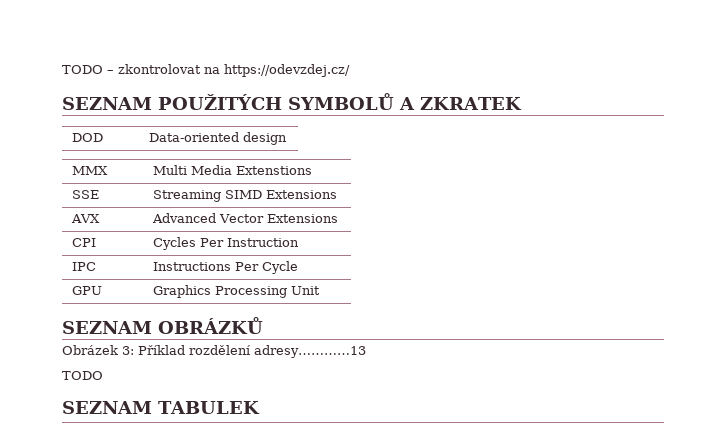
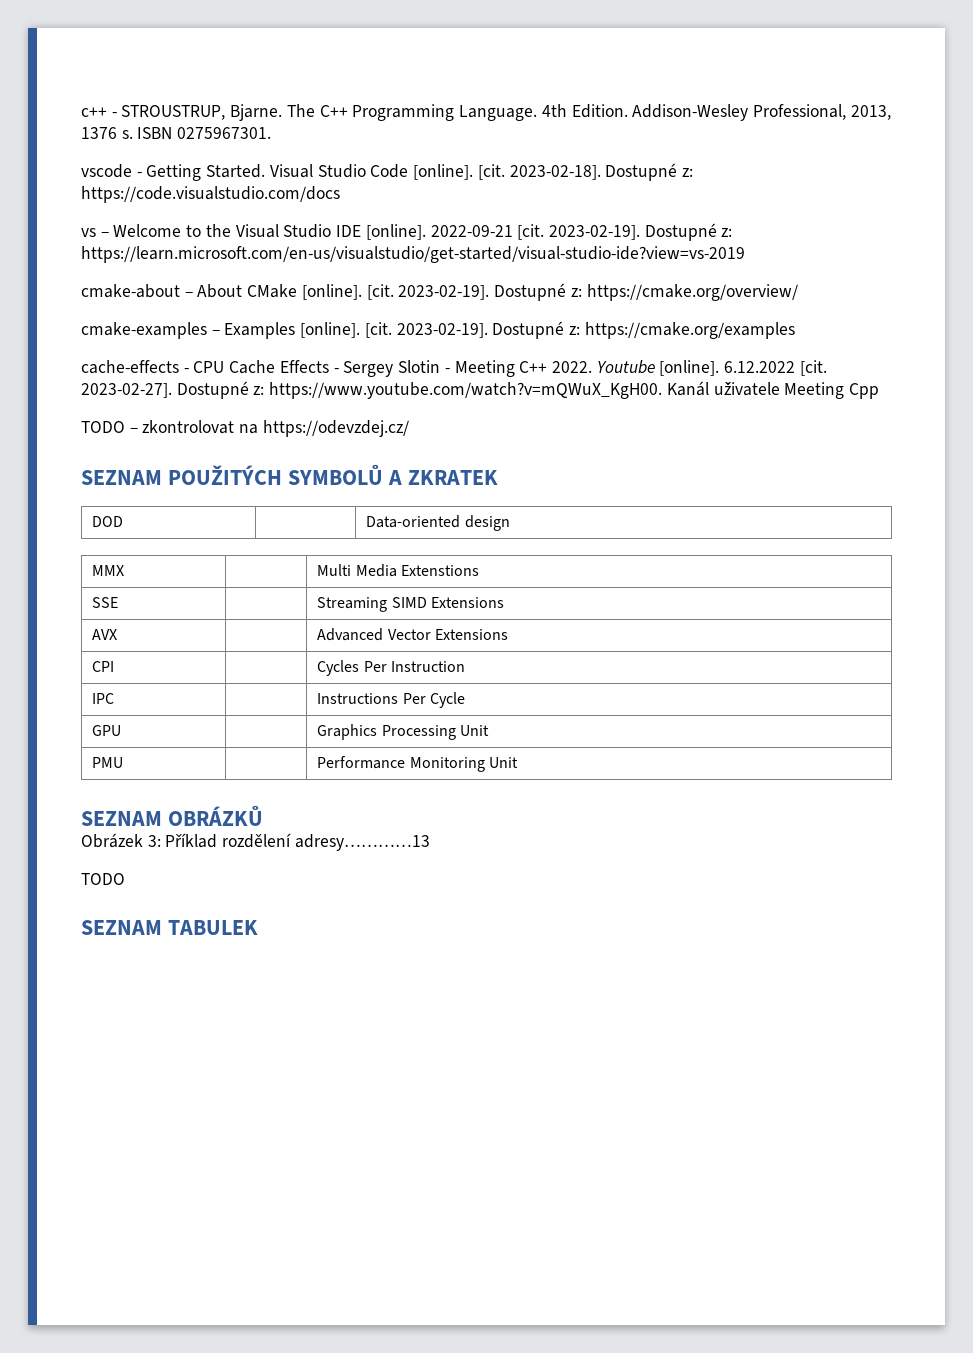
(62, 69) none -> [81,104,891,121] [81,127,272,139] [81,163,693,181] [81,186,340,203] [81,223,733,241] [81,246,745,263] [81,283,798,301] [81,321,795,339] [81,360,827,377] [81,381,880,399] c++ - STROUSTRUP, Bjarne. The C++ Programming Language. 4th Edition. Addison-Wesley Professional, 2013, 1376 s. ISBN 0275967301. // vscode - Getting Started. Visual Studio Code [online]. [cit. 2023-02-18]. Dostupné z: https://code.visualstudio.com/docs // vs – Welcome to the Visual Studio IDE [online]. 2022-09-21 [cit. 2023-02-19]. Dostupné z: https://learn.microsoft.com/en-us/visualstudio/get-started/visual-studio-ide?view=vs-2019 // cmake-about – About CMake [online]. [cit. 2023-02-19]. Dostupné z: https://cmake.org/overview/ // cmake-examples – Examples [online]. [cit. 2023-02-19]. Dostupné z: https://cmake.org/examples // cache-effects - CPU Cache Effects - Sergey Slotin - Meeting C++ 2022. Youtube [online]. 6.12.2022 [cit. 2023-02-27]. Dostupné z: https://www.youtube.com/watch?v=mQWuX_KgH00. Kanál uživatele Meeting Cpp //
(320, 290) none -> [92,757,124,768] [317,756,519,772] // PMU | | Performance Monitoring Unit

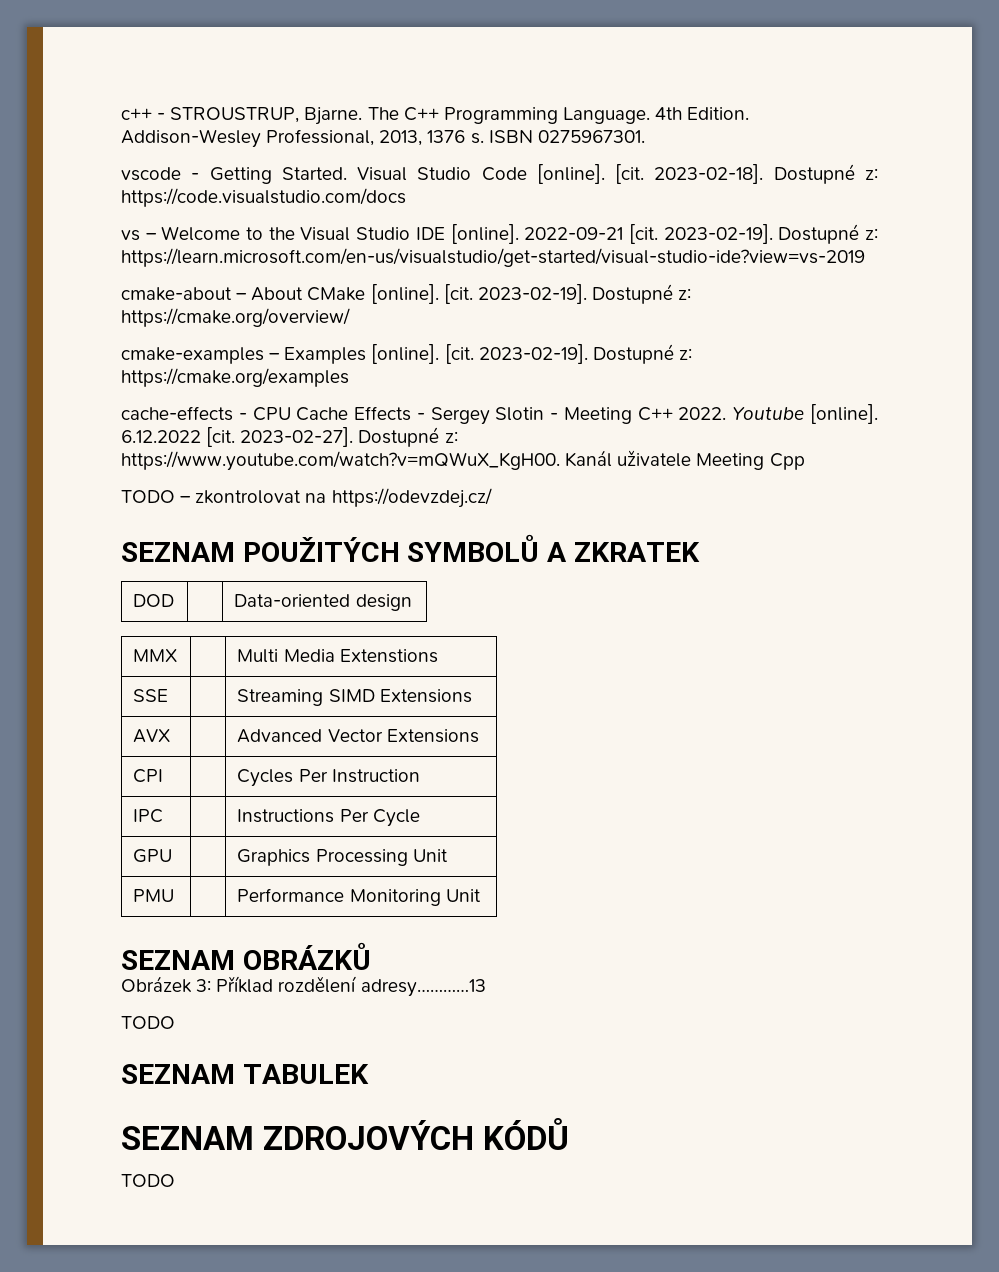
(258, 927) none -> [121,1118,569,1150] [121,1174,175,1187] // SEZNAM ZDROJOVÝCH KÓDŮ // TODO

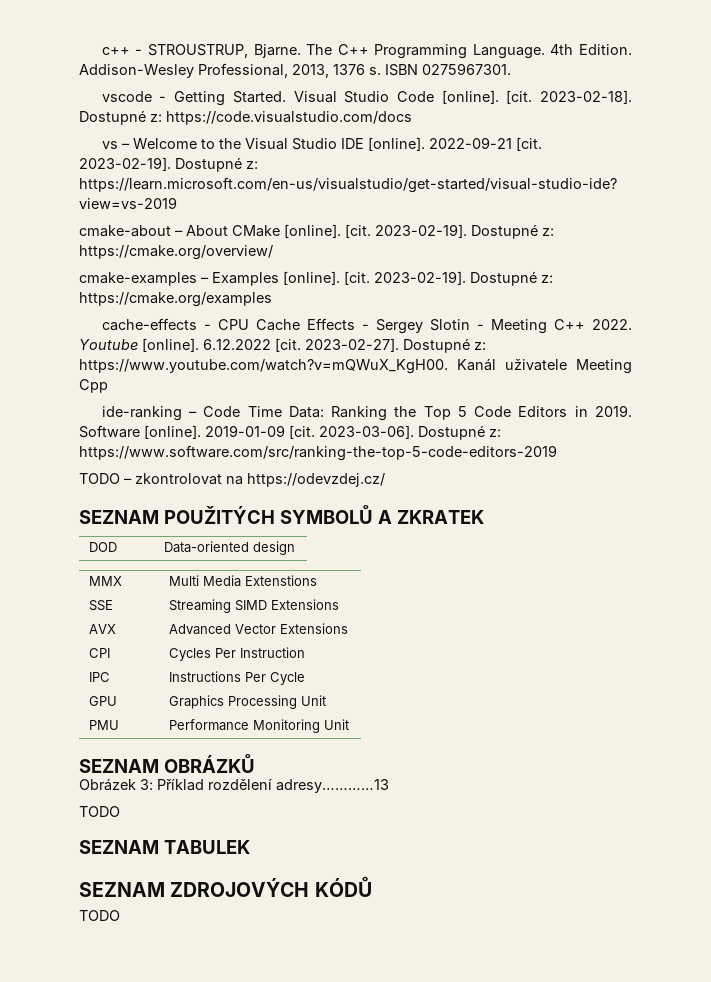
(805, 461) none -> [101,405,632,421] [79,425,501,440] [79,445,557,461] // ide-ranking – Code Time Data: Ranking the Top 5 Code Editors in 2019. Software [online]. 2019-01-09 [cit. 2023-03-06]. Dostupné z: https://www.software.com/src/ranking-the-top-5-code-editors-2019

